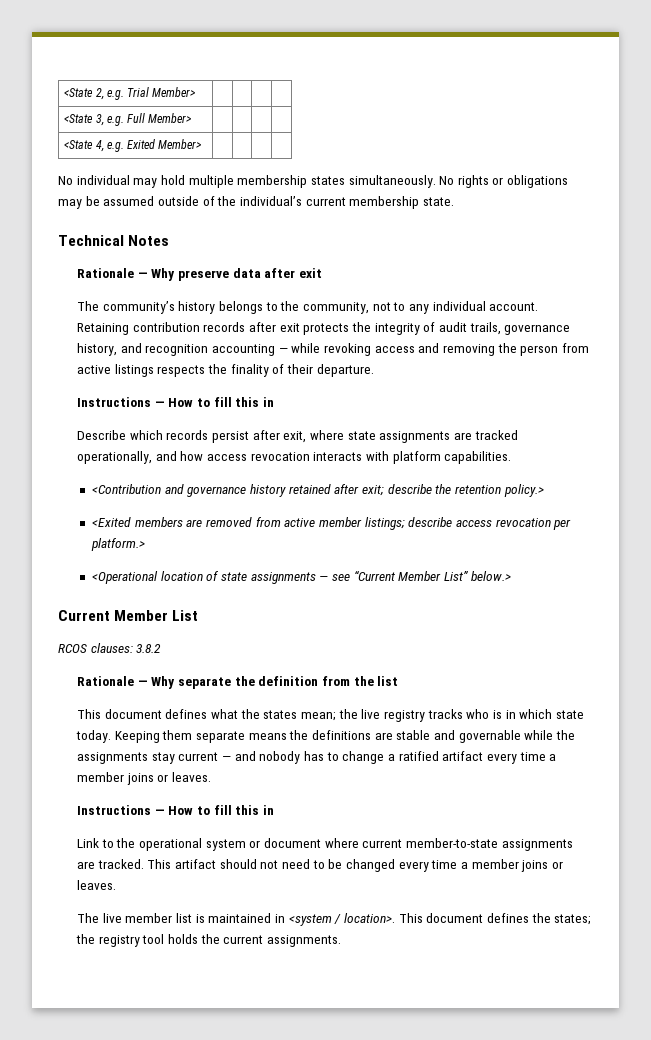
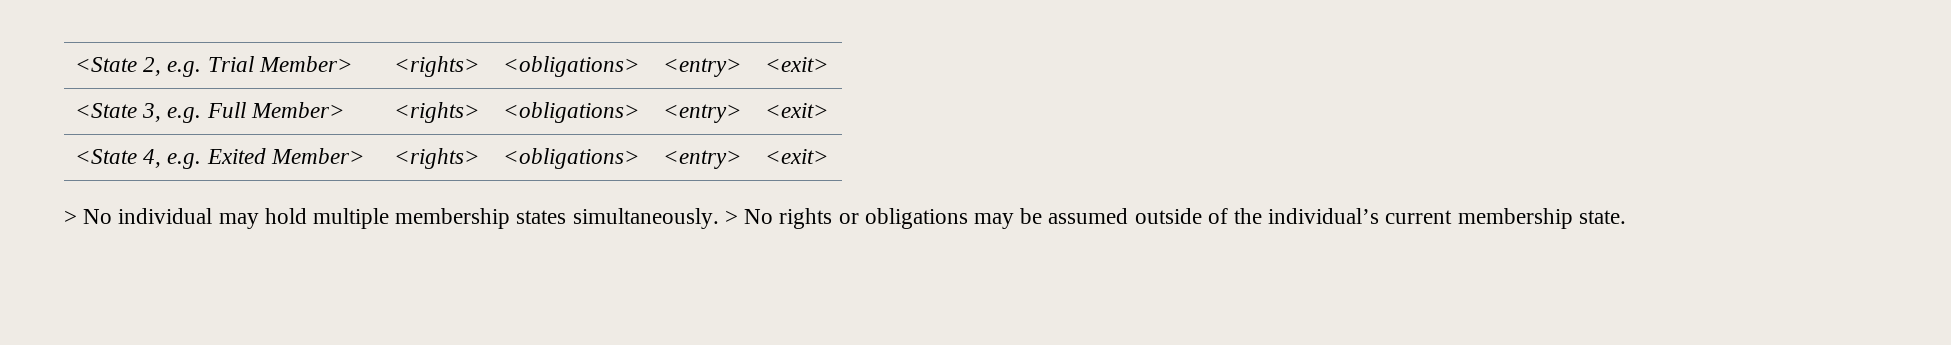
(196, 92) | | | -> [393,56,480,77] [502,56,640,77] [662,58,742,77] [764,57,829,72] <rights> | <obligations> | <entry> | <exit>
(192, 118) | | | -> [393,102,480,123] [502,102,640,123] [662,104,742,123] [764,103,829,118] <rights> | <obligations> | <entry> | <exit>
(202, 144) | | | // -> [393,148,480,169] [502,148,640,169] [662,150,742,169] [764,149,829,164] [64,210,77,224] <rights> | <obligations> | <entry> | <exit> // >
(436, 181) none -> [724,210,738,224] >
[58,235,170,246] [77,268,323,281] [77,301,539,314] [77,322,571,335] [77,343,589,356] [77,364,374,377] [77,397,275,407] [77,430,518,443] [77,451,512,464] [92,484,544,497] [92,517,572,530] [91,538,146,551] [92,570,511,584] [58,610,199,621] [58,643,162,653] [77,676,399,689] [77,709,584,722] [76,730,575,743] [77,751,557,764] [77,772,212,785] [77,805,275,815] [77,838,573,851] [77,859,563,872] [77,880,117,890] [77,913,592,926] [76,934,342,947] // Technical Notes // Rationale — Why preserve data after exit // The community’s history belongs to the community, not to any individual account. Retaining contribution records after exit protects the integrity of audit trails, governance history, and recognition accounting — while revoking access and removing the person from active listings respects the finality of their departure. // Instructions — How to fill this in // Describe which records persist after exit, where state assignments are tracked operationally, and how access revocation interacts with platform capabilities. // <Contribution and governance history retained after exit; describe the retention policy.> // <Exited members are removed from active member listings; describe access revocation per platform.> // <Operational location of state assignments — see “Current Member List” below.> // Current Member List // RCOS clauses: 3.8.2 // Rationale — Why separate the definition from the list // This document defines what the states mean; the live registry tracks who is in which state today. Keeping them separate means the definitions are stable and governable while the assignments stay current — and nobody has to change a ratified artifact every time a member joins or leaves. // Instructions — How to fill this in // Link to the operational system or document where current member-to-state assignments are tracked. This artifact should not need to be changed every time a member joins or leaves. // The live member list is maintained in <system / location>. This document defines the states; the registry tool holds the current assignments. -> (1626, 217) none

